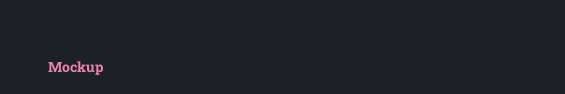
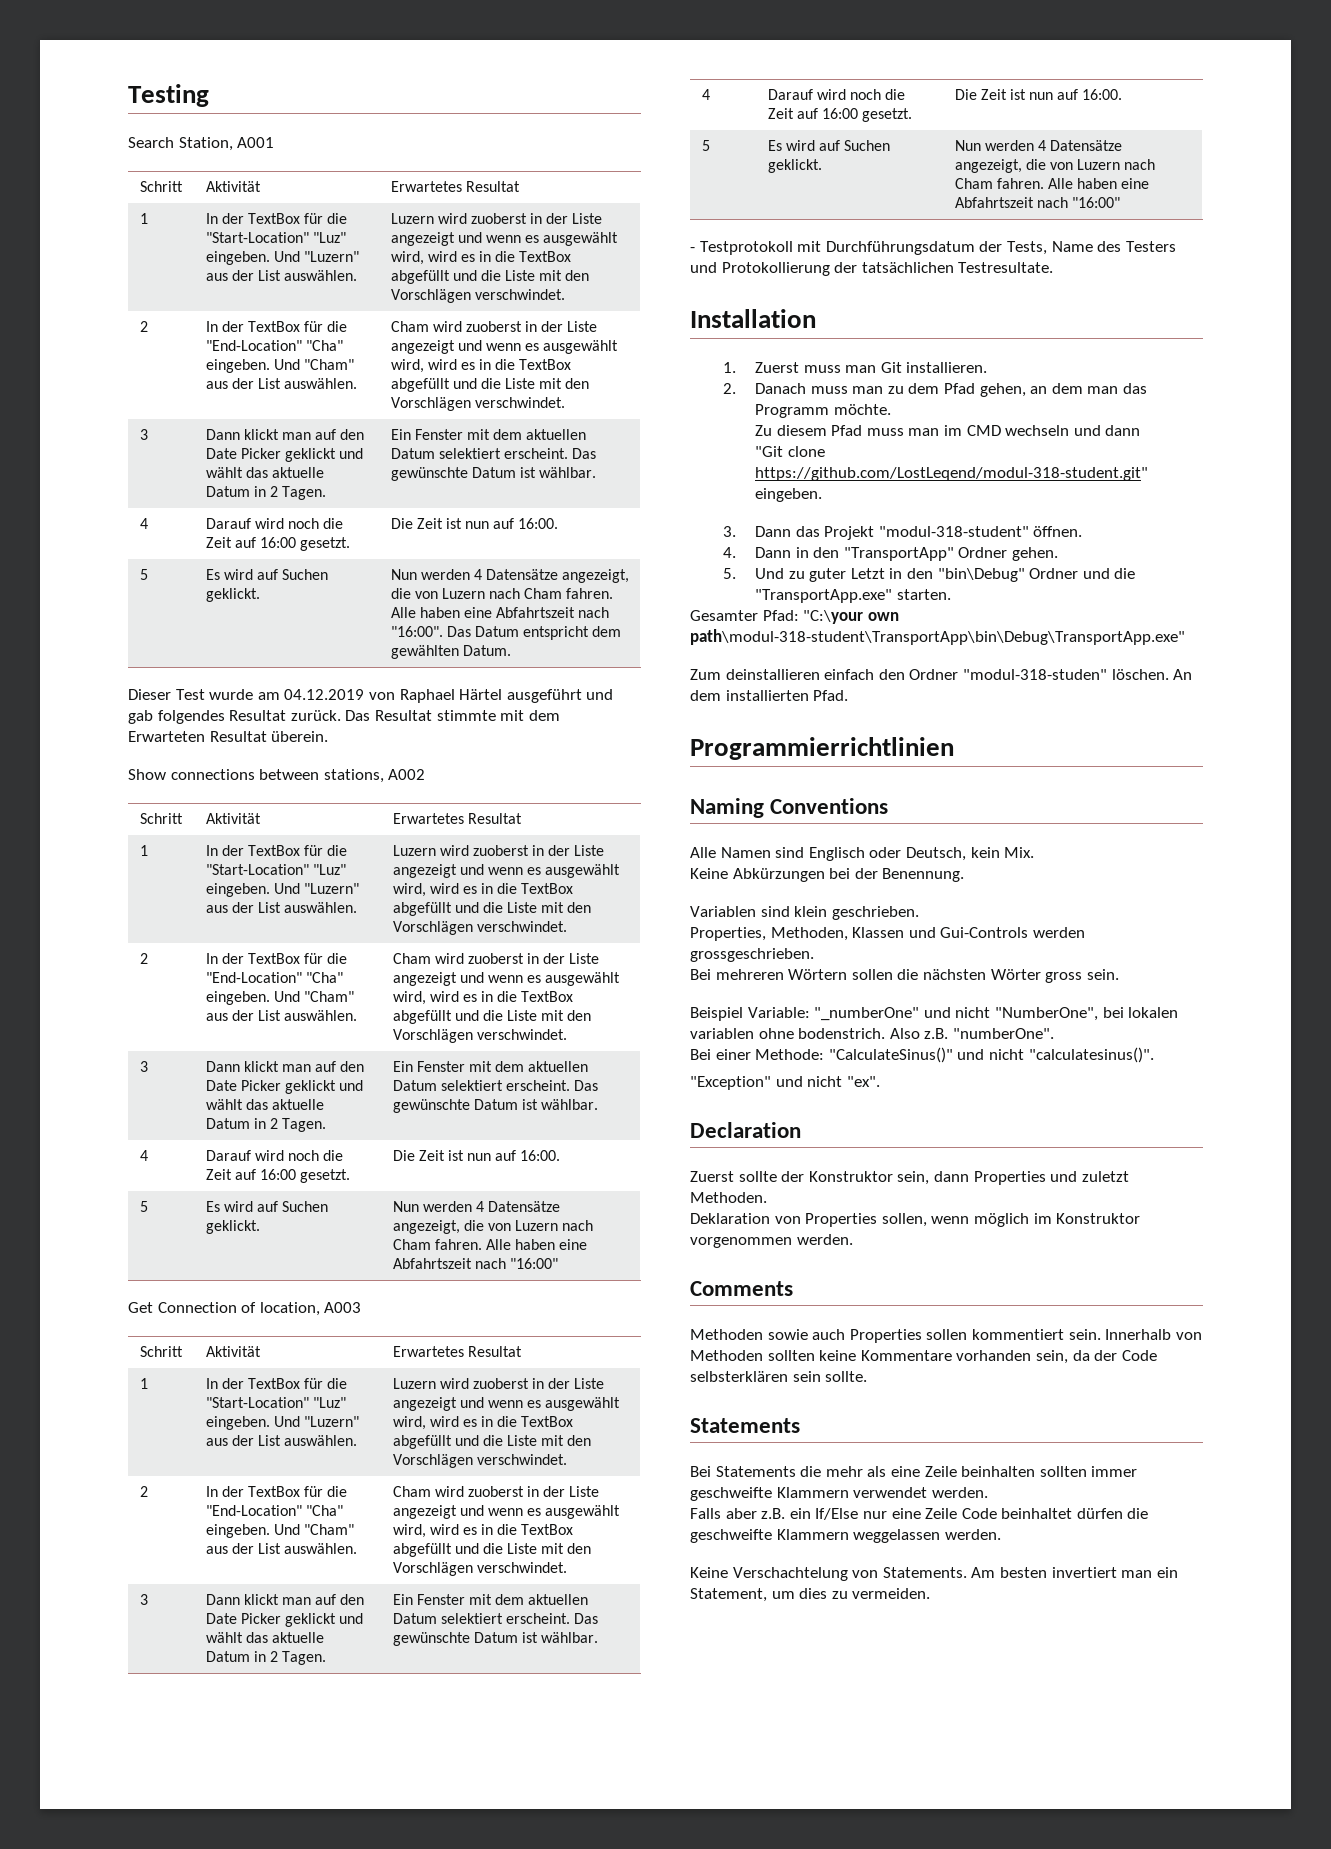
[48,61,104,75] Mockup -> [128,84,209,107] [128,137,275,151] [139,181,183,192] [205,181,261,192] [390,181,520,192] [139,213,148,224] [205,213,348,224] [205,232,346,243] [205,251,359,265] [205,270,358,281] [390,213,603,224] [390,232,619,246] [390,251,572,265] [390,270,590,284] [390,289,565,303] [139,321,148,332] [205,321,348,332] [205,340,343,351] [205,359,354,373] [205,378,358,389] [390,321,598,332] [390,340,619,354] [390,359,572,373] [390,378,590,392] [390,397,565,411] [139,429,148,440] [205,429,365,440] [205,448,364,462] [205,467,324,478] [205,486,327,500] [390,429,587,440] [390,448,597,459] [390,467,597,481] [139,518,148,529] [205,518,344,529] [205,537,351,551] [390,518,559,529] [139,569,148,580] [205,569,329,580] [205,588,260,602] [390,569,630,583] [390,588,614,599] [390,607,610,618] [390,626,622,640] [390,645,511,659] [128,689,614,703] [128,710,560,724] [128,731,329,742] [128,769,426,783] [139,813,183,824] [205,813,261,824] [392,813,522,824] [139,845,148,856] [205,845,348,856] [205,864,346,875] [205,883,359,897] [205,902,358,913] [392,845,605,856] [392,864,621,878] [392,883,574,897] [392,902,592,916] [392,921,567,935] [139,953,148,964] [205,953,348,964] [205,972,343,983] [205,991,354,1005] [205,1010,358,1021] [392,953,600,964] [392,972,621,986] [392,991,574,1005] [392,1010,592,1024] [392,1029,567,1043] [139,1061,148,1072] [205,1061,365,1072] [205,1080,364,1094] [205,1099,324,1110] [205,1118,327,1132] [392,1061,589,1072] [392,1080,599,1091] [392,1099,599,1113] [139,1150,148,1161] [205,1150,344,1161] [205,1169,351,1183] [392,1150,561,1161] [139,1201,148,1212] [205,1201,329,1212] [205,1220,260,1234] [392,1201,561,1212] [392,1220,594,1234] [392,1239,588,1250] [392,1258,558,1269] [128,1302,362,1316] [139,1346,183,1357] [205,1346,261,1357] [392,1346,522,1357] [139,1378,148,1389] [205,1378,348,1389] [205,1397,346,1408] [205,1416,359,1430] [205,1435,358,1446] [392,1378,605,1389] [392,1397,621,1411] [392,1416,574,1430] [392,1435,592,1449] [392,1454,567,1468] [139,1486,148,1497] [205,1486,348,1497] [205,1505,343,1516] [205,1524,354,1538] [205,1543,358,1554] [392,1486,600,1497] [392,1505,621,1519] [392,1524,574,1538] [392,1543,592,1557] [392,1562,567,1576] [139,1594,148,1605] [205,1594,365,1605] [205,1613,364,1627] [205,1632,324,1643] [205,1651,327,1665] [392,1594,589,1605] [392,1613,599,1624] [392,1632,599,1646] [701,89,710,100] [767,89,906,100] [767,108,913,122] [954,89,1123,100] [701,140,710,151] [767,140,891,151] [767,159,822,173] [954,140,1123,151] [954,159,1156,173] [954,178,1150,189] [954,197,1120,208] [690,241,1176,255] [690,262,1054,276] [690,309,816,328] [722,362,988,373] [722,383,1147,397] [755,404,891,418] [755,425,1141,436] [755,446,825,457] [755,467,1149,481] [755,488,823,502] [722,526,1083,540] [722,547,1058,561] [722,568,1136,582] [755,589,951,603] [690,610,899,624] [690,629,1185,645] [690,669,1193,680] [690,690,849,701] [690,737,954,760] [690,798,889,818] [690,847,1035,861] [690,868,965,882] [690,906,919,920] [690,927,1085,941] [690,948,814,962] [690,969,1119,983] [690,1007,1179,1021] [690,1028,1054,1039] [690,1047,1154,1063] [690,1076,880,1090] [690,1122,801,1138] [690,1171,1129,1185] [690,1192,767,1203] [690,1213,1141,1227] [690,1234,853,1248] [690,1281,793,1296] [690,1329,1202,1343] [690,1350,1157,1364] [690,1371,868,1382] [690,1418,800,1433] [690,1466,1138,1477] [690,1487,988,1501] [690,1508,1149,1520] [690,1529,1001,1543] [690,1567,1178,1581] [690,1588,931,1602] Testing // Search Station, A001 // Schritt | Aktivität | Erwartetes Resultat // 1 | In der TextBox für die "Start-Location" "Luz" eingeben. Und "Luzern" aus der List auswählen. | Luzern wird zuoberst in der Liste angezeigt und wenn es ausgewählt wird, wird es in die TextBox abgefüllt und die Liste mit den Vorschlägen verschwindet. // 2 | In der TextBox für die "End-Location" "Cha" eingeben. Und "Cham" aus der List auswählen. | Cham wird zuoberst in der Liste angezeigt und wenn es ausgewählt wird, wird es in die TextBox abgefüllt und die Liste mit den Vorschlägen verschwindet. // 3 | Dann klickt man auf den Date Picker geklickt und wählt das aktuelle Datum in 2 Tagen. | Ein Fenster mit dem aktuellen Datum selektiert erscheint. Das gewünschte Datum ist wählbar. // 4 | Darauf wird noch die Zeit auf 16:00 gesetzt. | Die Zeit ist nun auf 16:00. // 5 | Es wird auf Suchen geklickt. | Nun werden 4 Datensätze angezeigt, die von Luzern nach Cham fahren. Alle haben eine Abfahrtszeit nach "16:00". Das Datum entspricht dem gewählten Datum. // Dieser Test wurde am 04.12.2019 von Raphael Härtel ausgeführt und gab folgendes Resultat zurück. Das Resultat stimmte mit dem Erwarteten Resultat überein. // Show connections between stations, A002 // Schritt | Aktivität | Erwartetes Resultat // 1 | In der TextBox für die "Start-Location" "Luz" eingeben. Und "Luzern" aus der List auswählen. | Luzern wird zuoberst in der Liste angezeigt und wenn es ausgewählt wird, wird es in die TextBox abgefüllt und die Liste mit den Vorschlägen verschwindet. // 2 | In der TextBox für die "End-Location" "Cha" eingeben. Und "Cham" aus der List auswählen. | Cham wird zuoberst in der Liste angezeigt und wenn es ausgewählt wird, wird es in die TextBox abgefüllt und die Liste mit den Vorschlägen verschwindet. // 3 | Dann klickt man auf den Date Picker geklickt und wählt das aktuelle Datum in 2 Tagen. | Ein Fenster mit dem aktuellen Datum selektiert erscheint. Das gewünschte Datum ist wählbar. // 4 | Darauf wird noch die Zeit auf 16:00 gesetzt. | Die Zeit ist nun auf 16:00. // 5 | Es wird auf Suchen geklickt. | Nun werden 4 Datensätze angezeigt, die von Luzern nach Cham fahren. Alle haben eine Abfahrtszeit nach "16:00" // Get Connection of location, A003 // Schritt | Aktivität | Erwartetes Resultat // 1 | In der TextBox für die "Start-Location" "Luz" eingeben. Und "Luzern" aus der List auswählen. | Luzern wird zuoberst in der Liste angezeigt und wenn es ausgewählt wird, wird es in die TextBox abgefüllt und die Liste mit den Vorschlägen verschwindet. // 2 | In der TextBox für die "End-Location" "Cha" eingeben. Und "Cham" aus der List auswählen. | Cham wird zuoberst in der Liste angezeigt und wenn es ausgewählt wird, wird es in die TextBox abgefüllt und die Liste mit den Vorschlägen verschwindet. // 3 | Dann klickt man auf den Date Picker geklickt und wählt das aktuelle Datum in 2 Tagen. | Ein Fenster mit dem aktuellen Datum selektiert erscheint. Das gewünschte Datum ist wählbar. // 4 | Darauf wird noch die Zeit auf 16:00 gesetzt. | Die Zeit ist nun auf 16:00. // 5 | Es wird auf Suchen geklickt. | Nun werden 4 Datensätze angezeigt, die von Luzern nach Cham fahren. Alle haben eine Abfahrtszeit nach "16:00" // - Testprotokoll mit Durchführungsdatum der Tests, Name des Testers und Protokollierung der tatsächlichen Testresultate. // Installation // 1. Zuerst muss man Git installieren. // 2. Danach muss man zu dem Pfad gehen, an dem man das Programm möchte. // Zu diesem Pfad muss man im CMD wechseln und dann // "Git clone https://github.com/LostLeqend/modul-318-student.git" eingeben. // 3. Dann das Projekt "modul-318-student" öffnen. // 4. Dann in den "TransportApp" Ordner gehen. // 5. Und zu guter Letzt in den "bin\Debug" Ordner und die "TransportApp.exe" starten. // Gesamter Pfad: "C:\your own path\modul-318-student\TransportApp\bin\Debug\TransportApp.exe" // Zum deinstallieren einfach den Ordner "modul-318-studen" löschen. An dem installierten Pfad. // Programmierrichtlinien // Naming Conventions // Alle Namen sind Englisch oder Deutsch, kein Mix. // Keine Abkürzungen bei der Benennung. // Variablen sind klein geschrieben. // Properties, Methoden, Klassen und Gui-Controls werden grossgeschrieben. // Bei mehreren Wörtern sollen die nächsten Wörter gross sein. // Beispiel Variable: "_numberOne" und nicht "NumberOne", bei lokalen variablen ohne bodenstrich. Also z.B. "numberOne". // Bei einer Methode: "CalculateSinus()" und nicht "calculatesinus()". // "Exception" und nicht "ex". // Declaration // Zuerst sollte der Konstruktor sein, dann Properties und zuletzt Methoden. // Deklaration von Properties sollen, wenn möglich im Konstruktor vorgenommen werden. // Comments // Methoden sowie auch Properties sollen kommentiert sein. Innerhalb von Methoden sollten keine Kommentare vorhanden sein, da der Code selbsterklären sein sollte. // Statements // Bei Statements die mehr als eine Zeile beinhalten sollten immer geschweifte Klammern verwendet werden. // Falls aber z.B. ein If/Else nur eine Zeile Code beinhaltet dürfen die geschweifte Klammern weggelassen werden. // Keine Verschachtelung von Statements. Am besten invertiert man ein Statement, um dies zu vermeiden.

